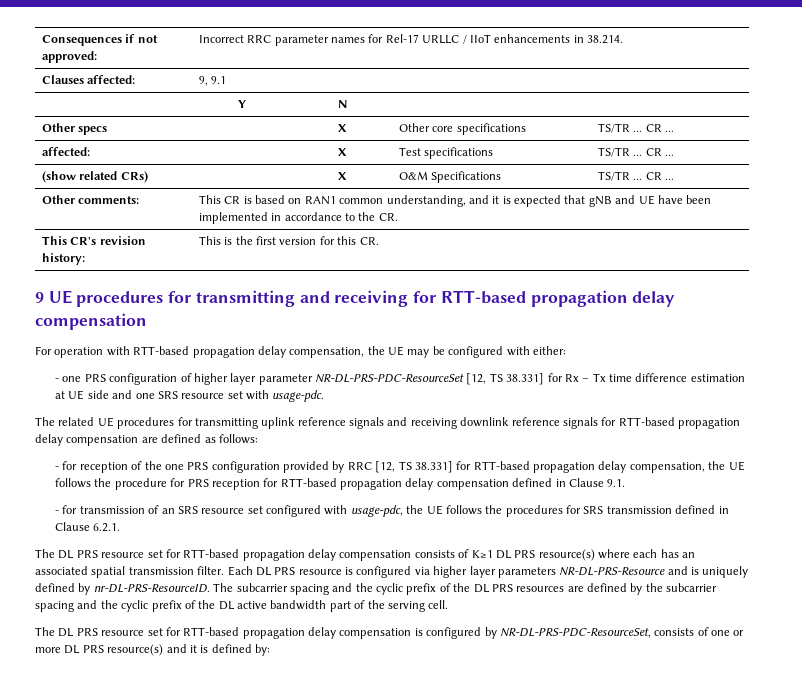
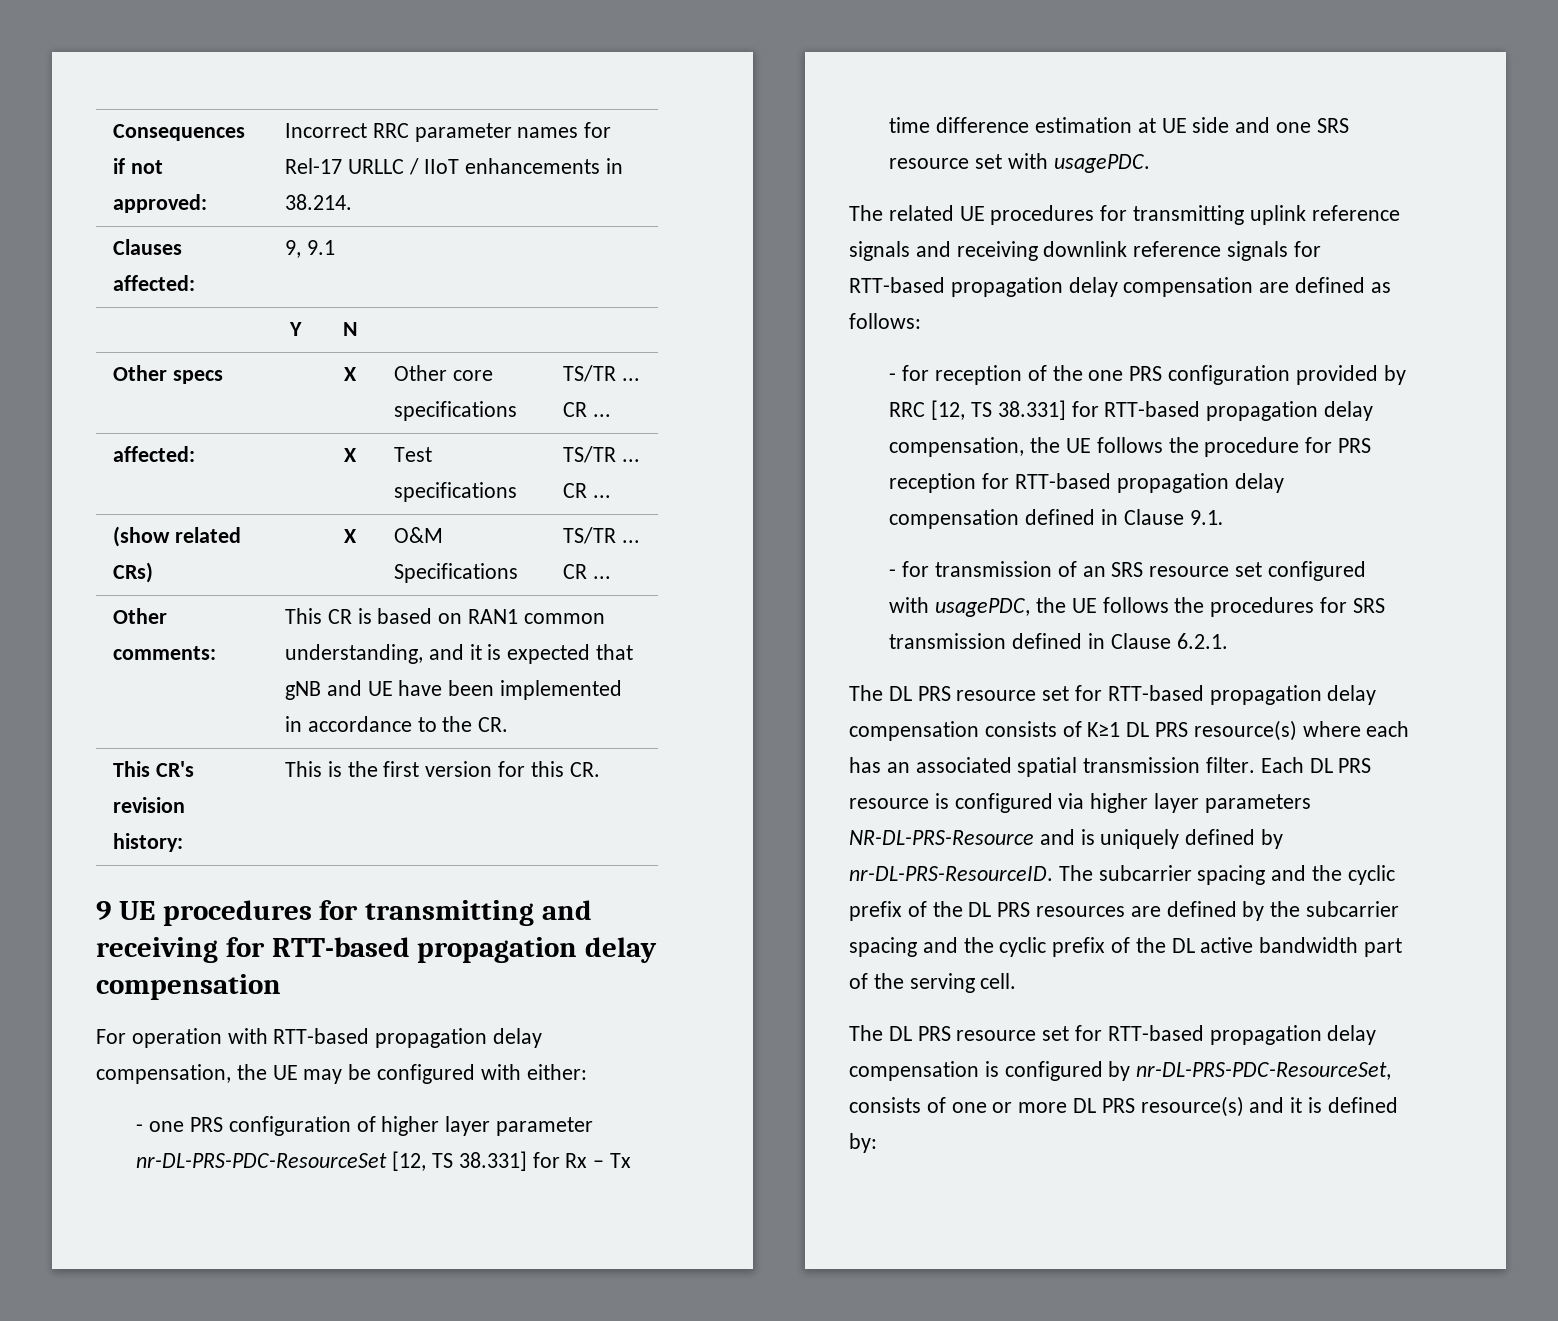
[315,374,465,383] NR-DL-PRS-PDC-ResourceSet -> [136,1153,388,1168] nr-DL-PRS-PDC-ResourceSet
[272,390,325,402] usage-pdc. -> [1053,154,1150,173] usagePDC.
[350,505,403,517] usage-pdc, -> [935,598,1031,617] usagePDC,
[499,628,651,638] NR-DL-PRS-PDC-ResourceSet, -> [1136,1062,1392,1080] nr-DL-PRS-PDC-ResourceSet,

